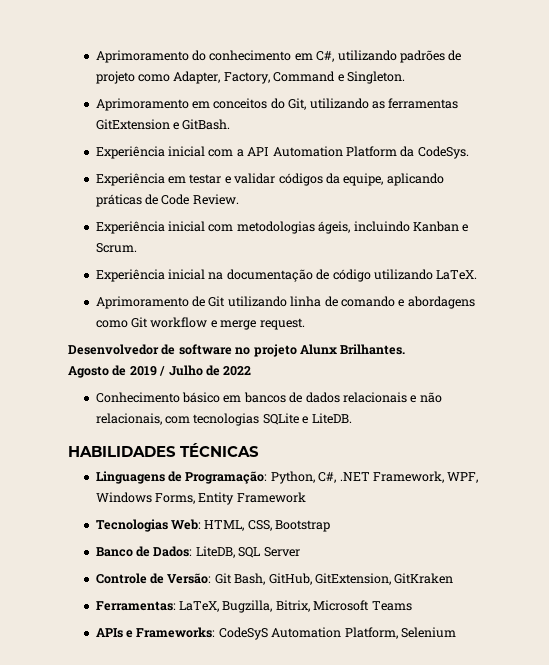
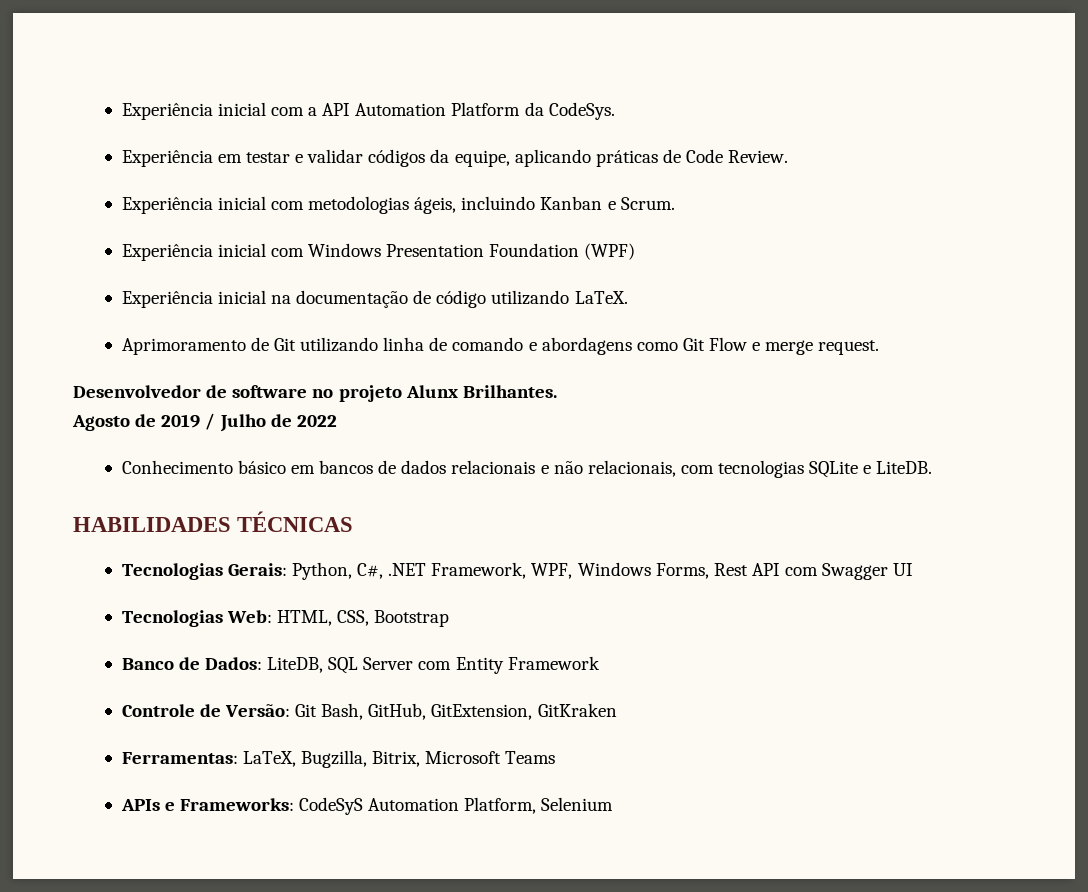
[95,50,462,63] [95,71,405,84] [95,98,459,111] [95,119,231,130] Aprimoramento do conhecimento em C#, utilizando padrões de projeto como Adapter, Factory, Command e Singleton. // Aprimoramento em conceitos do Git, utilizando as ferramentas GitExtension e GitBash. // -> (121, 111) none
(137, 248) none -> [121,243,636,261] // Experiência inicial com Windows Presentation Foundation (WPF)
[150,317,208,328] workflow -> [709,337,748,351] Flow
[95,471,268,484] Linguagens de Programação: -> [121,563,287,580] Tecnologias Gerais:
[198,492,306,505] Entity Framework -> [713,563,914,580] Rest API com Swagger UI
(300, 552) none -> [418,656,600,674] com Entity Framework

